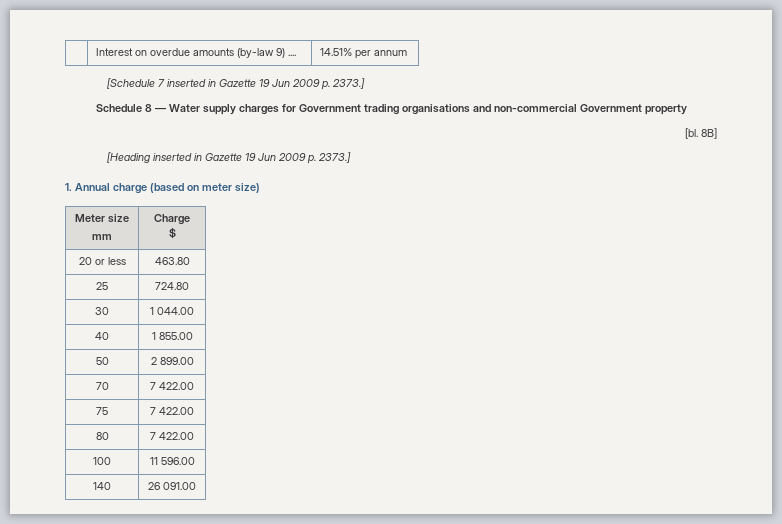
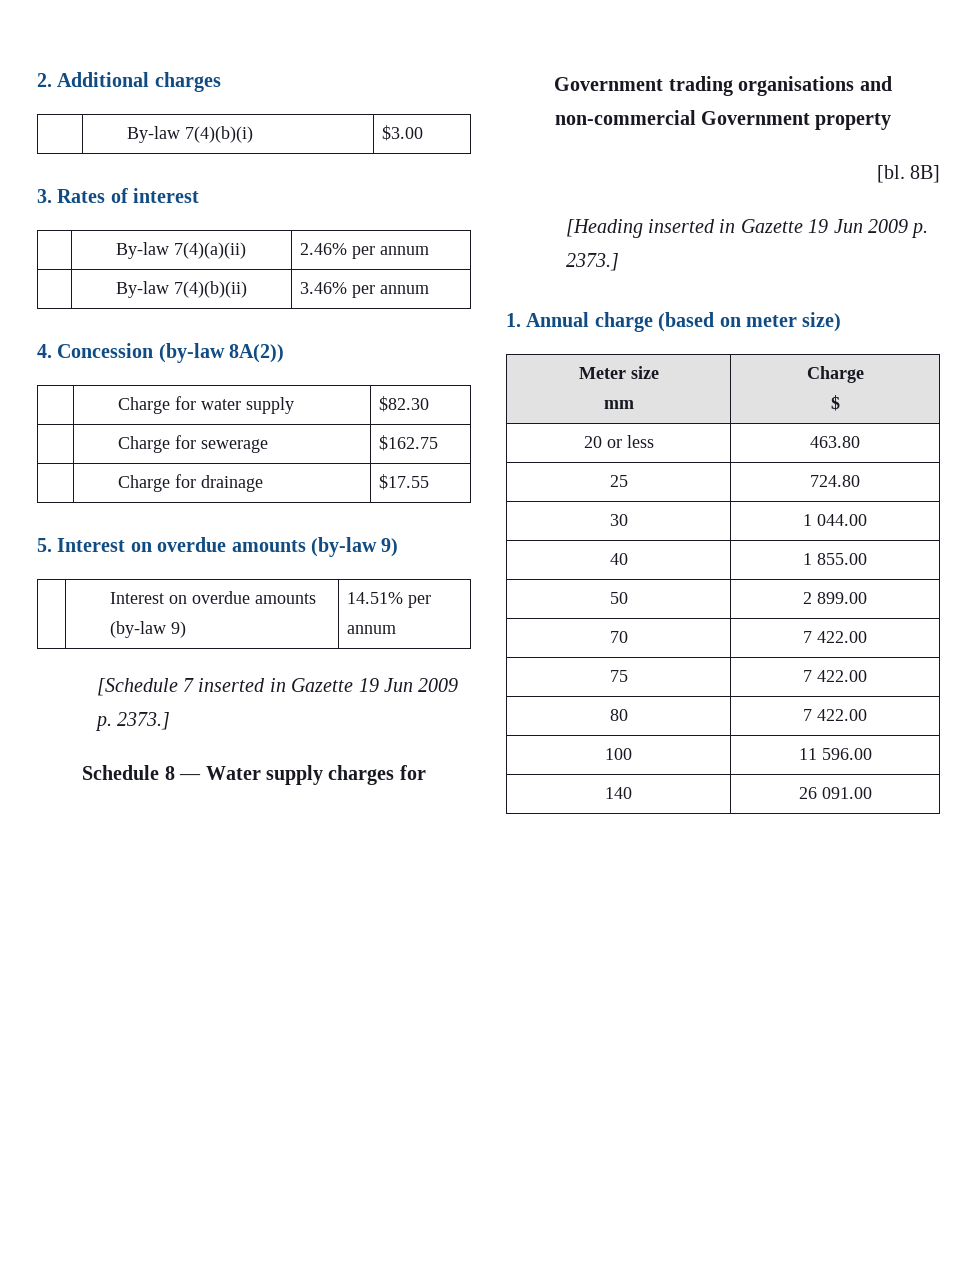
[95,48,296,58] | Interest on overdue amounts (by-law 9) .... -> [37,72,221,92] [127,126,254,143] [382,125,424,141] [37,188,200,203] [116,242,247,259] [300,243,430,259] [116,281,248,298] [300,282,430,298] [37,343,285,363] [118,396,295,414] [379,396,430,412] [118,435,269,453] [379,435,439,451] [118,474,264,492] [379,474,430,490] [37,537,399,557] [110,591,317,604] [110,621,187,638] 2. Additional charges // | By-law 7(4)(b)(i) | $3.00 // 3. Rates of interest // | By-law 7(4)(a)(ii) | 2.46% per annum // | By-law 7(4)(b)(ii) | 3.46% per annum // 4. Concession (by-law 8A(2)) // | Charge for water supply | $82.30 // | Charge for sewerage | $162.75 // | Charge for drainage | $17.55 // 5. Interest on overdue amounts (by-law 9) // | Interest on overdue amounts (by-law 9)

